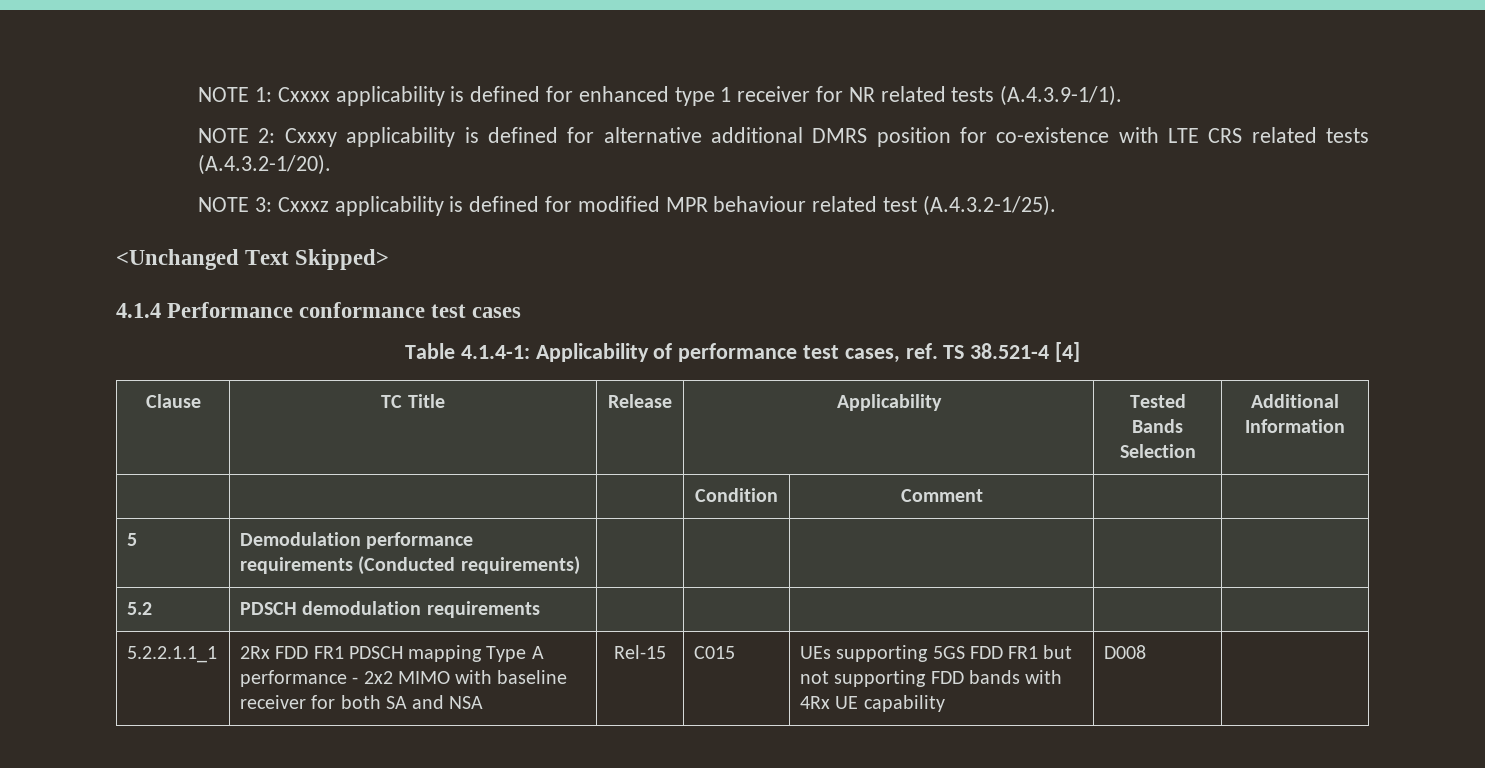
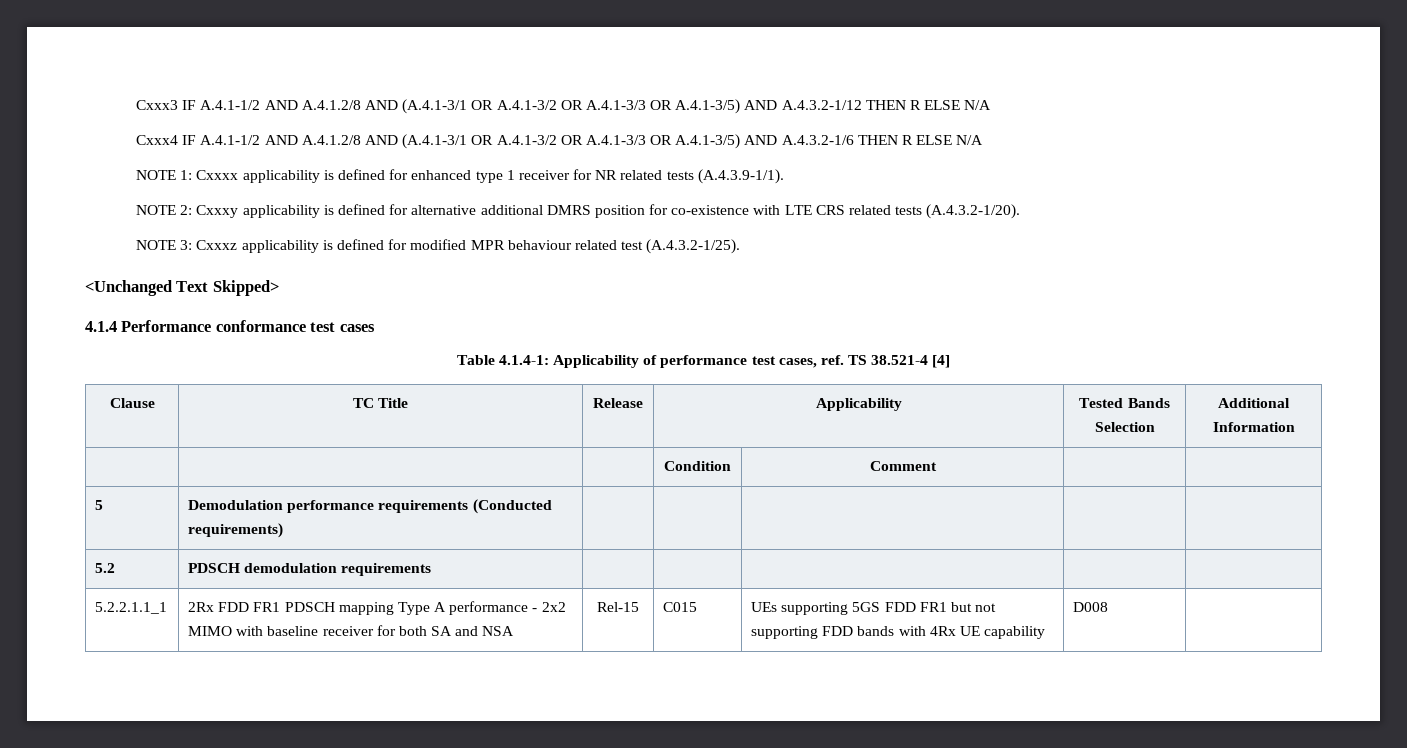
(198, 94) none -> [136,99,992,114] [136,134,984,149] Cxxx3 IF A.4.1-1/2 AND A.4.1.2/8 AND (A.4.1-3/1 OR A.4.1-3/2 OR A.4.1-3/3 OR A.4.1-3/5) AND A.4.3.2-1/12 THEN R ELSE N/A // Cxxx4 IF A.4.1-1/2 AND A.4.1.2/8 AND (A.4.1-3/1 OR A.4.1-3/2 OR A.4.1-3/3 OR A.4.1-3/5) AND A.4.3.2-1/6 THEN R ELSE N/A //

